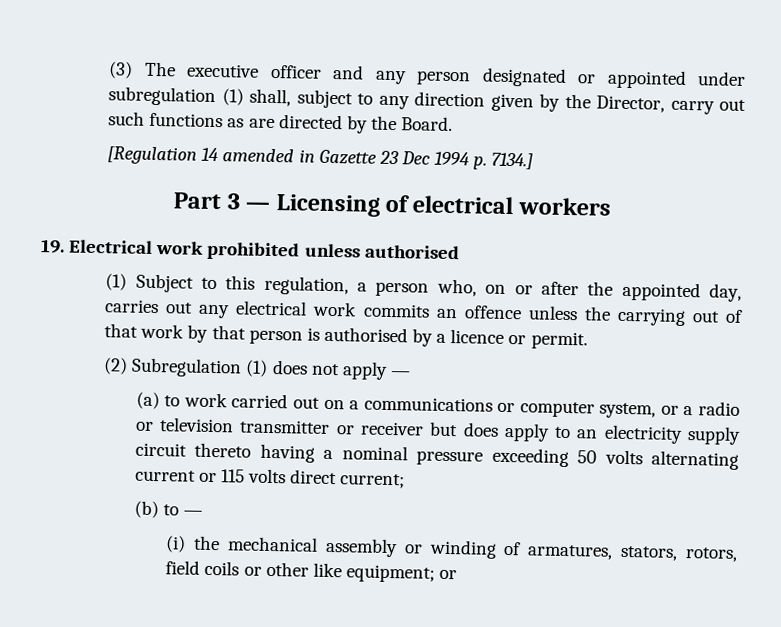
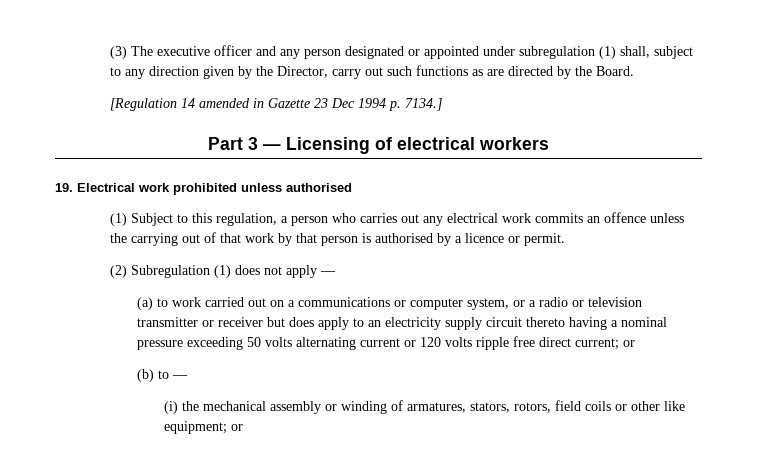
[436,278,742,302] who, on or after the appointed day, -> [331,213,356,223] who
[221,468,287,484] 115 volts -> [419,336,535,350] 120 volts ripple free
(406, 481) none -> [622,340,635,347] or

